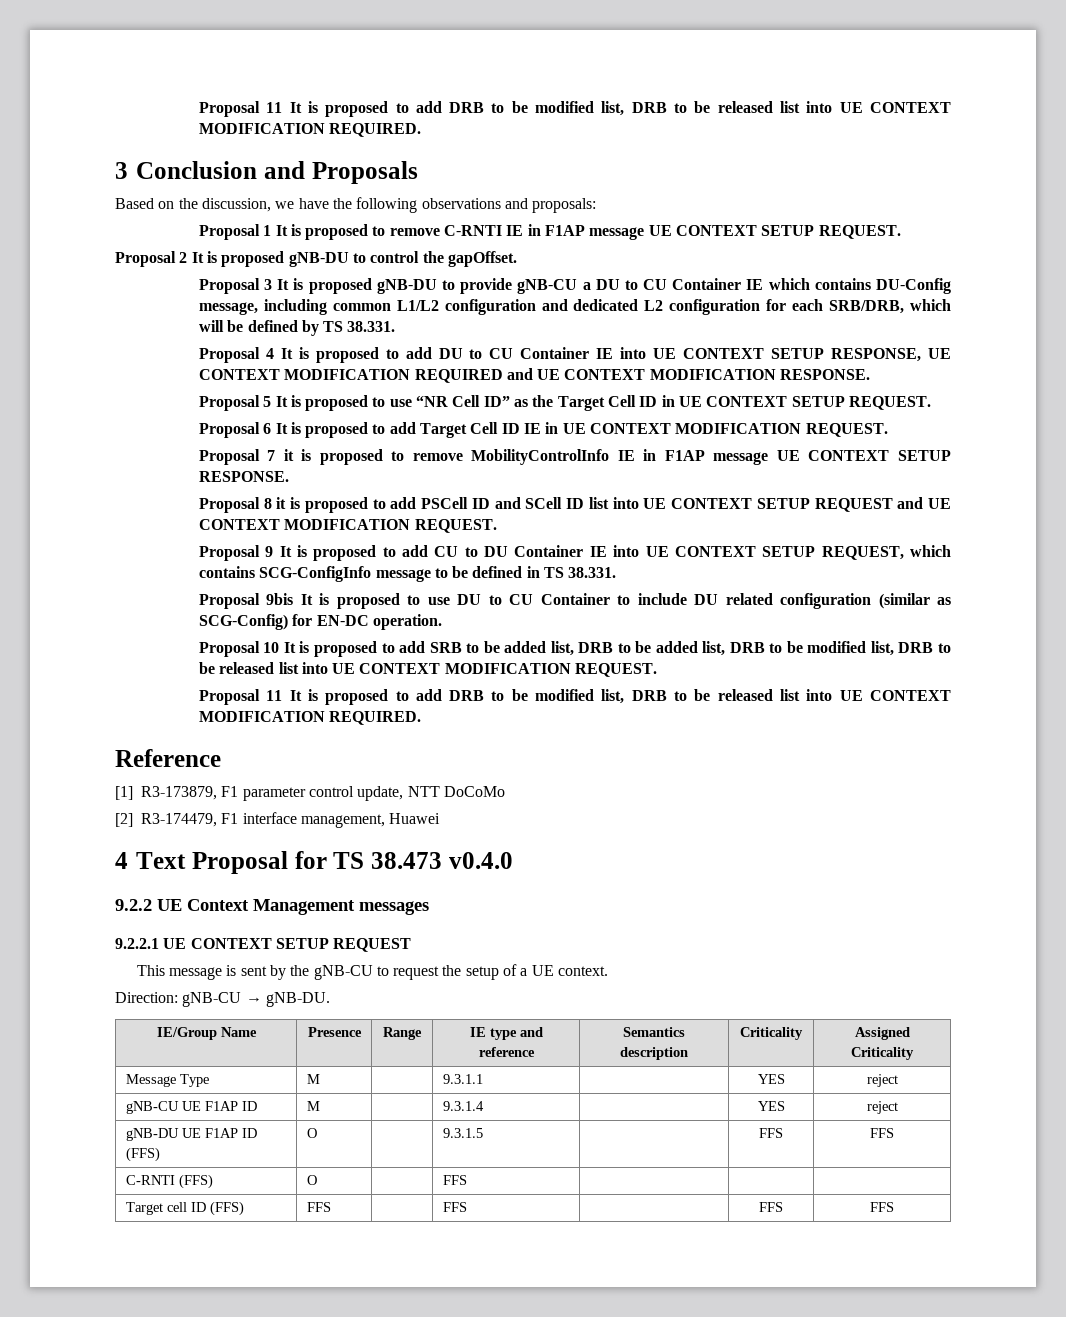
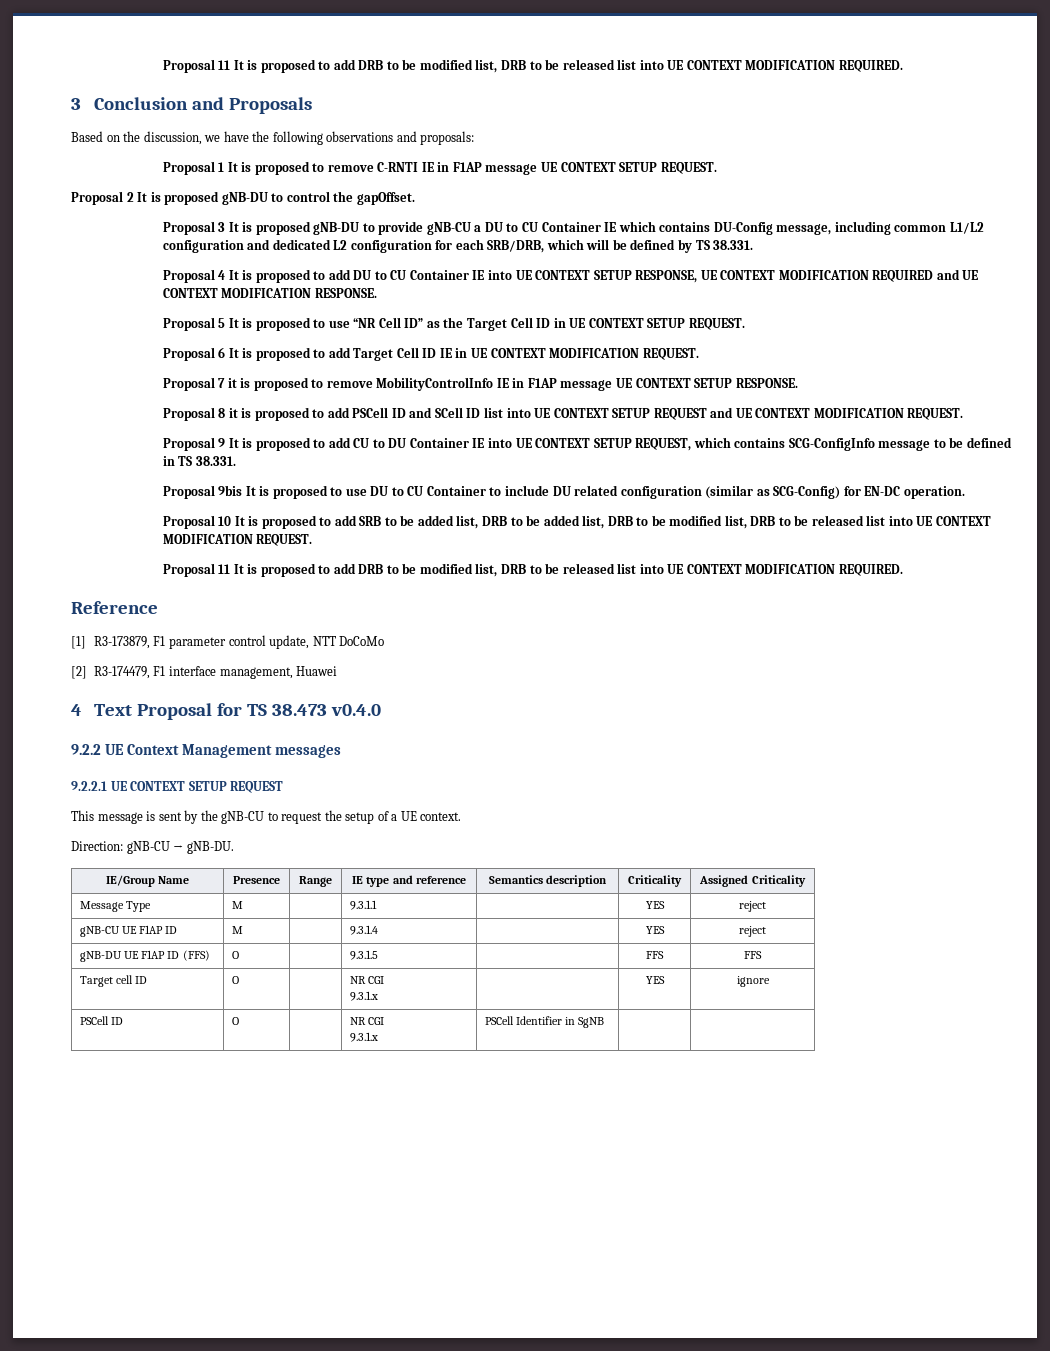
[125,1174,213,1189] [306,1175,317,1185] [442,1175,467,1185] [125,1201,244,1216] [306,1202,331,1212] [442,1202,467,1212] [759,1202,783,1212] [870,1202,894,1212] C-RNTI (FFS) | O | | FFS | | | // Target cell ID (FFS) | FFS | | FFS | | FFS | FFS -> [80,975,148,987] [232,976,240,984] [350,976,385,984] [350,991,379,1001] [645,976,665,984] [736,976,770,987] [80,1016,124,1025] [232,1017,240,1025] [350,1017,385,1025] [350,1032,379,1042] [485,1016,605,1028] Target cell ID | O | | NR CGI // 9.3.1.x | | YES | ignore // PSCell ID | O | | NR CGI // 9.3.1.x | PSCell Identifier in SgNB | |

